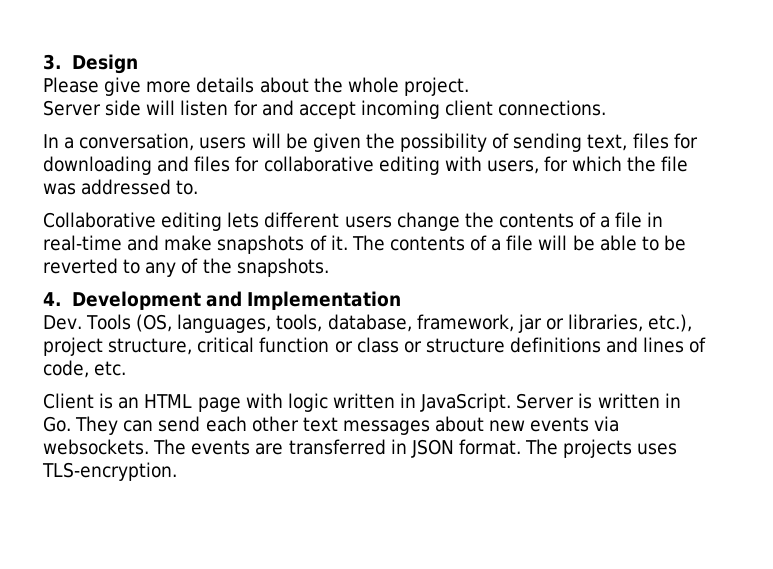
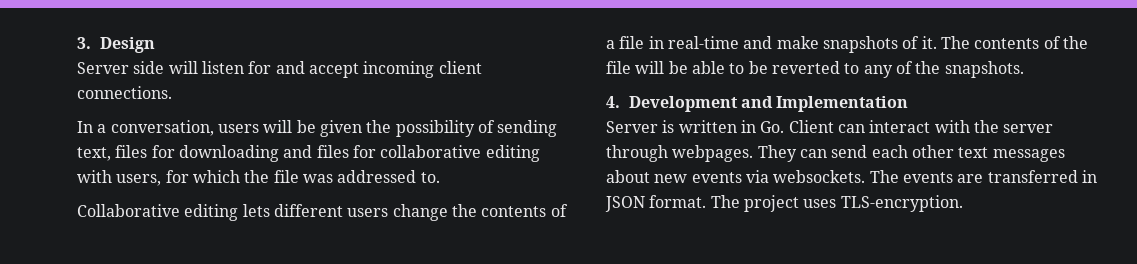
[43,77,469,96] // Please give more details about the whole project. -> (155, 45) none
[491,239,502,251] a -> [1062,36,1088,49] the
[43,314,693,333] [43,337,707,356] [43,360,127,378] [43,393,512,412] Dev. Tools (OS, languages, tools, database, framework, jar or libraries, etc.), project structure, critical function or class or structure definitions and lines of code, etc. // Client is an HTML page with logic written in JavaScript. -> (909, 104) none
(71, 424) none -> [788,120,1054,133] [606,145,754,162] Client can interact with the server through webpages.
[563,439,633,458] projects -> [743,195,799,212] project

